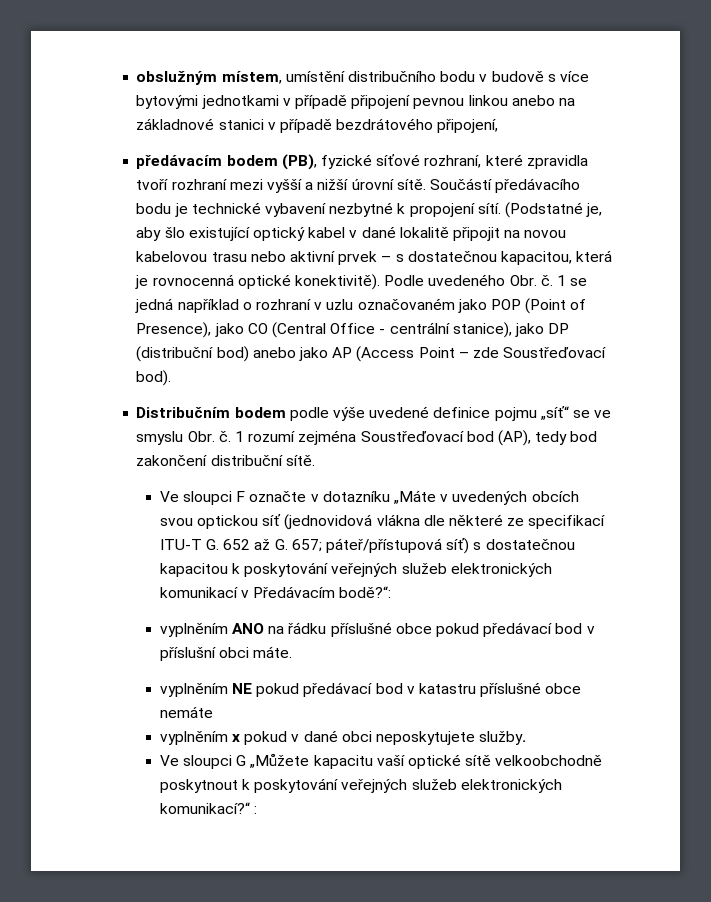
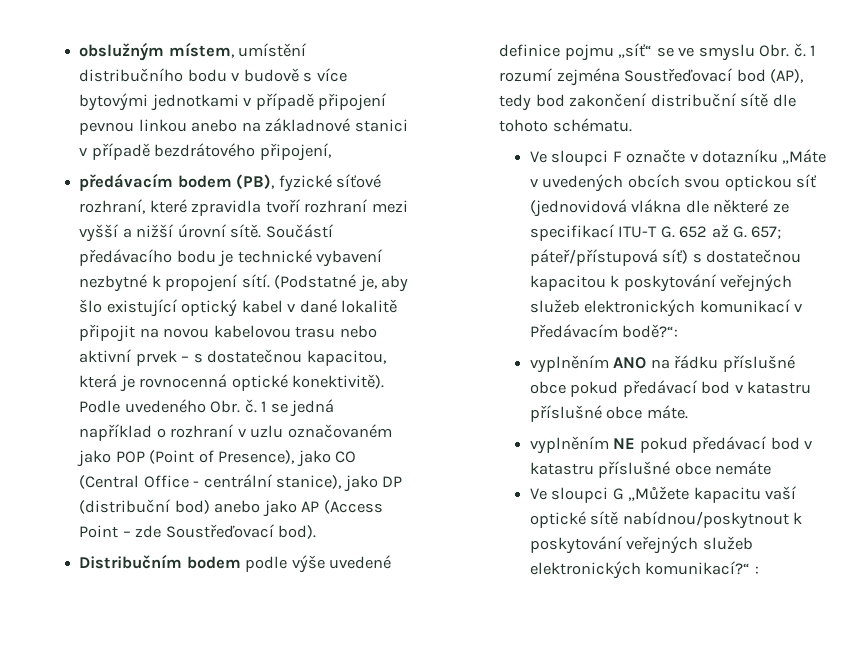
[285,455,315,466] sítě. -> [740,93,796,107] [499,118,632,132] sítě dle tohoto schématu.
[159,647,250,661] příslušní obci -> [746,381,811,394] [529,405,643,422] katastru příslušné obce
[159,730,527,745] // vyplněním x pokud v dané obci neposkytujete služby. -> (772, 468) none
[495,755,603,766] [159,779,238,793] velkoobchodně poskytnout -> [622,511,789,529] nabídnou/poskytnout

